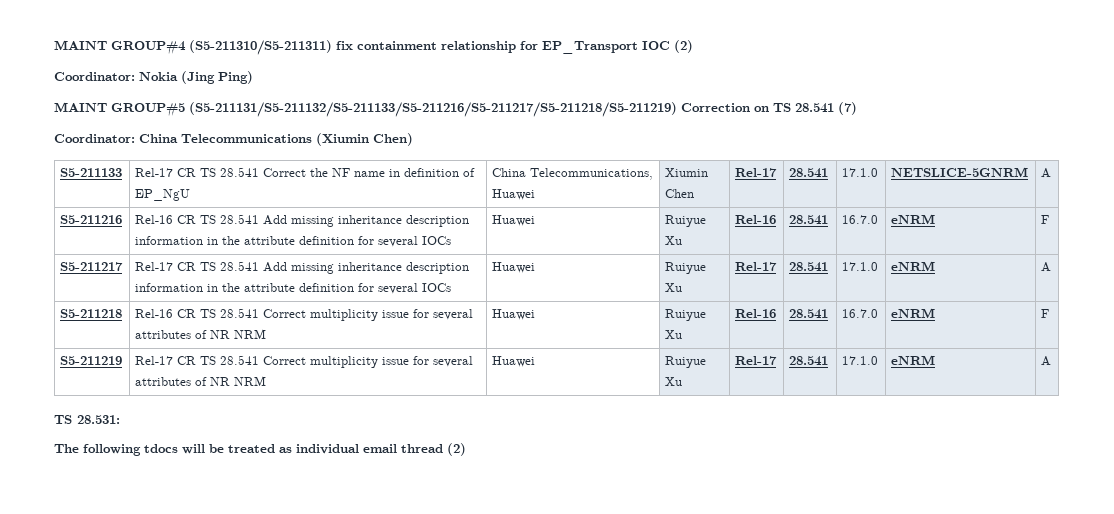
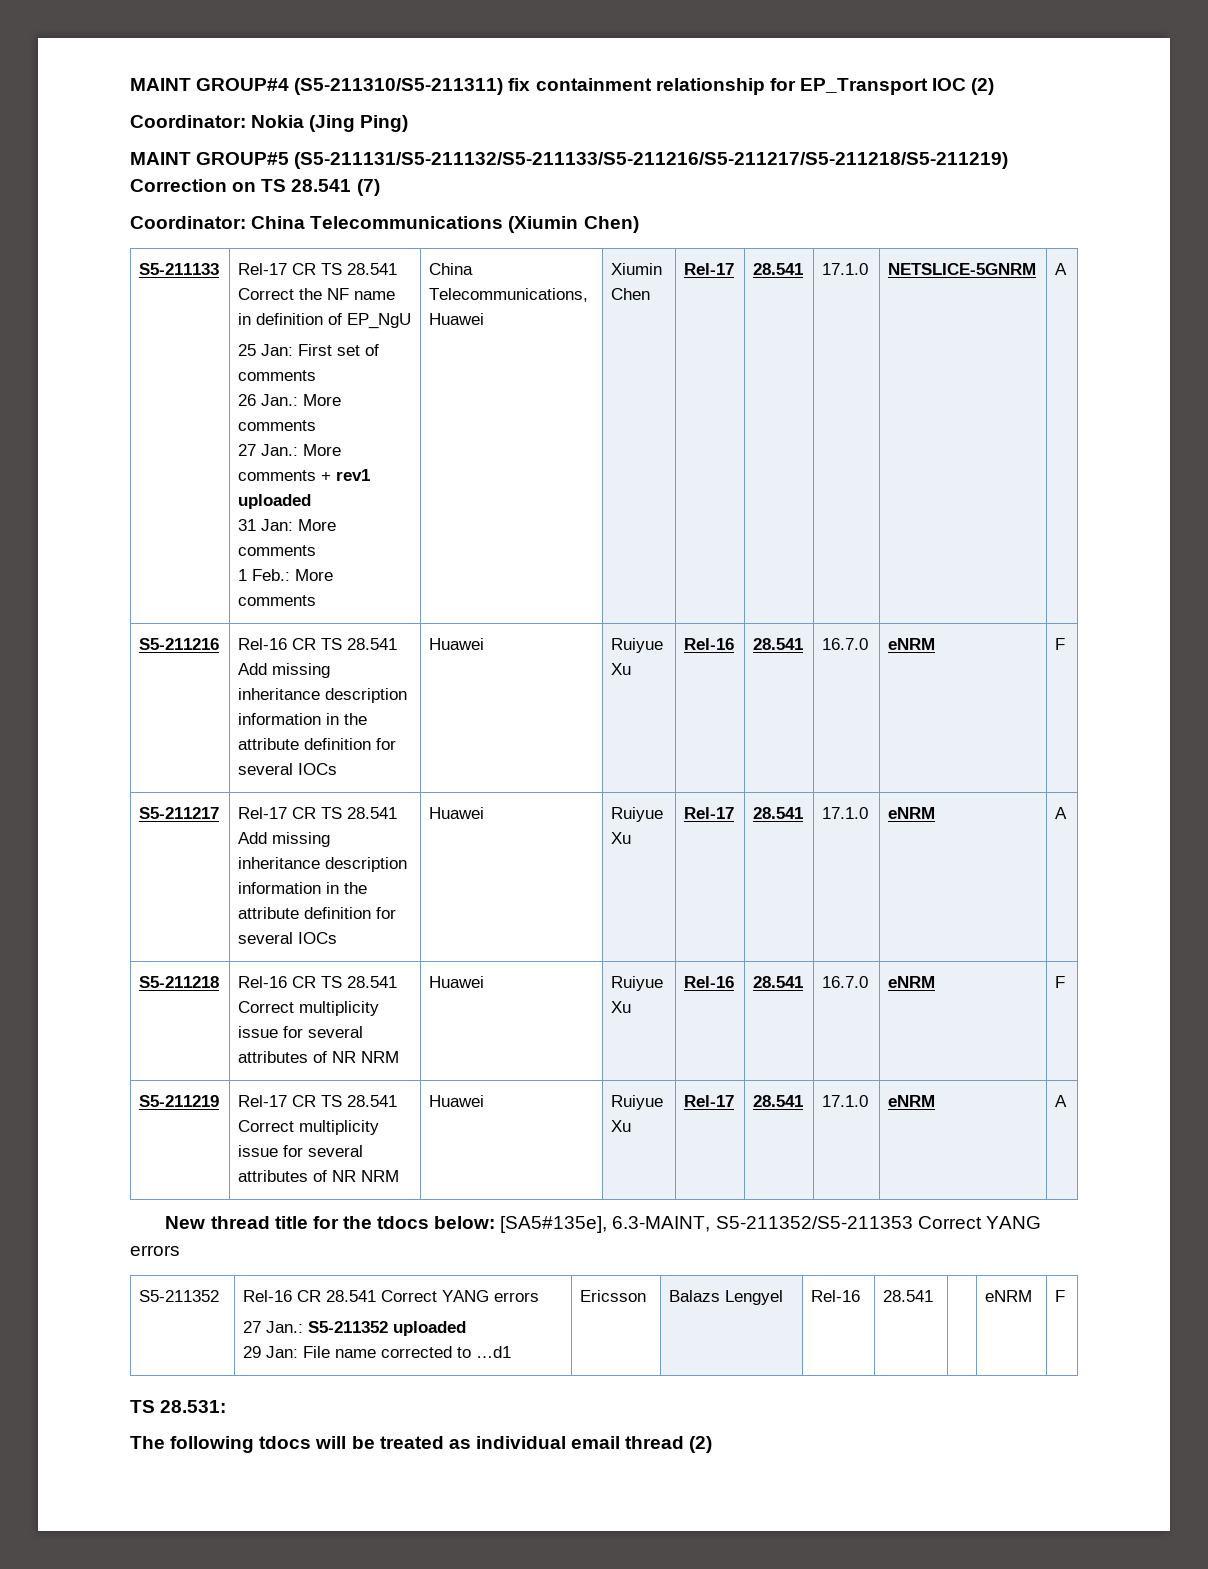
(191, 195) none -> [238,344,380,356] [238,370,317,381] [238,394,342,406] [238,420,317,431] [238,444,342,456] [238,469,371,481] [238,494,312,509] [238,519,337,531] [238,545,317,556] [238,569,334,581] [238,595,317,606] // 25 Jan: First set of comments // 26 Jan.: More comments // 27 Jan.: More comments + rev1 uploaded // 31 Jan: More comments // 1 Feb.: More comments
(1052, 361) none -> [165,1216,1041,1233] [130,1245,180,1256] [139,1290,220,1302] [243,1290,540,1302] [243,1321,467,1336] [243,1346,512,1358] [580,1290,647,1302] [669,1290,784,1305] [811,1290,861,1302] [883,1290,934,1302] [985,1290,1033,1302] [1055,1290,1066,1302] // New thread title for the tdocs below: [SA5#135e], 6.3-MAINT, S5-211352/S5-211353 Correct YANG errors // S5-211352 | Rel-16 CR 28.541 Correct YANG errors // 27 Jan.: S5-211352 uploaded // 29 Jan: File name corrected to …d1 | Ericsson | Balazs Lengyel | Rel-16 | 28.541 | | eNRM | F

